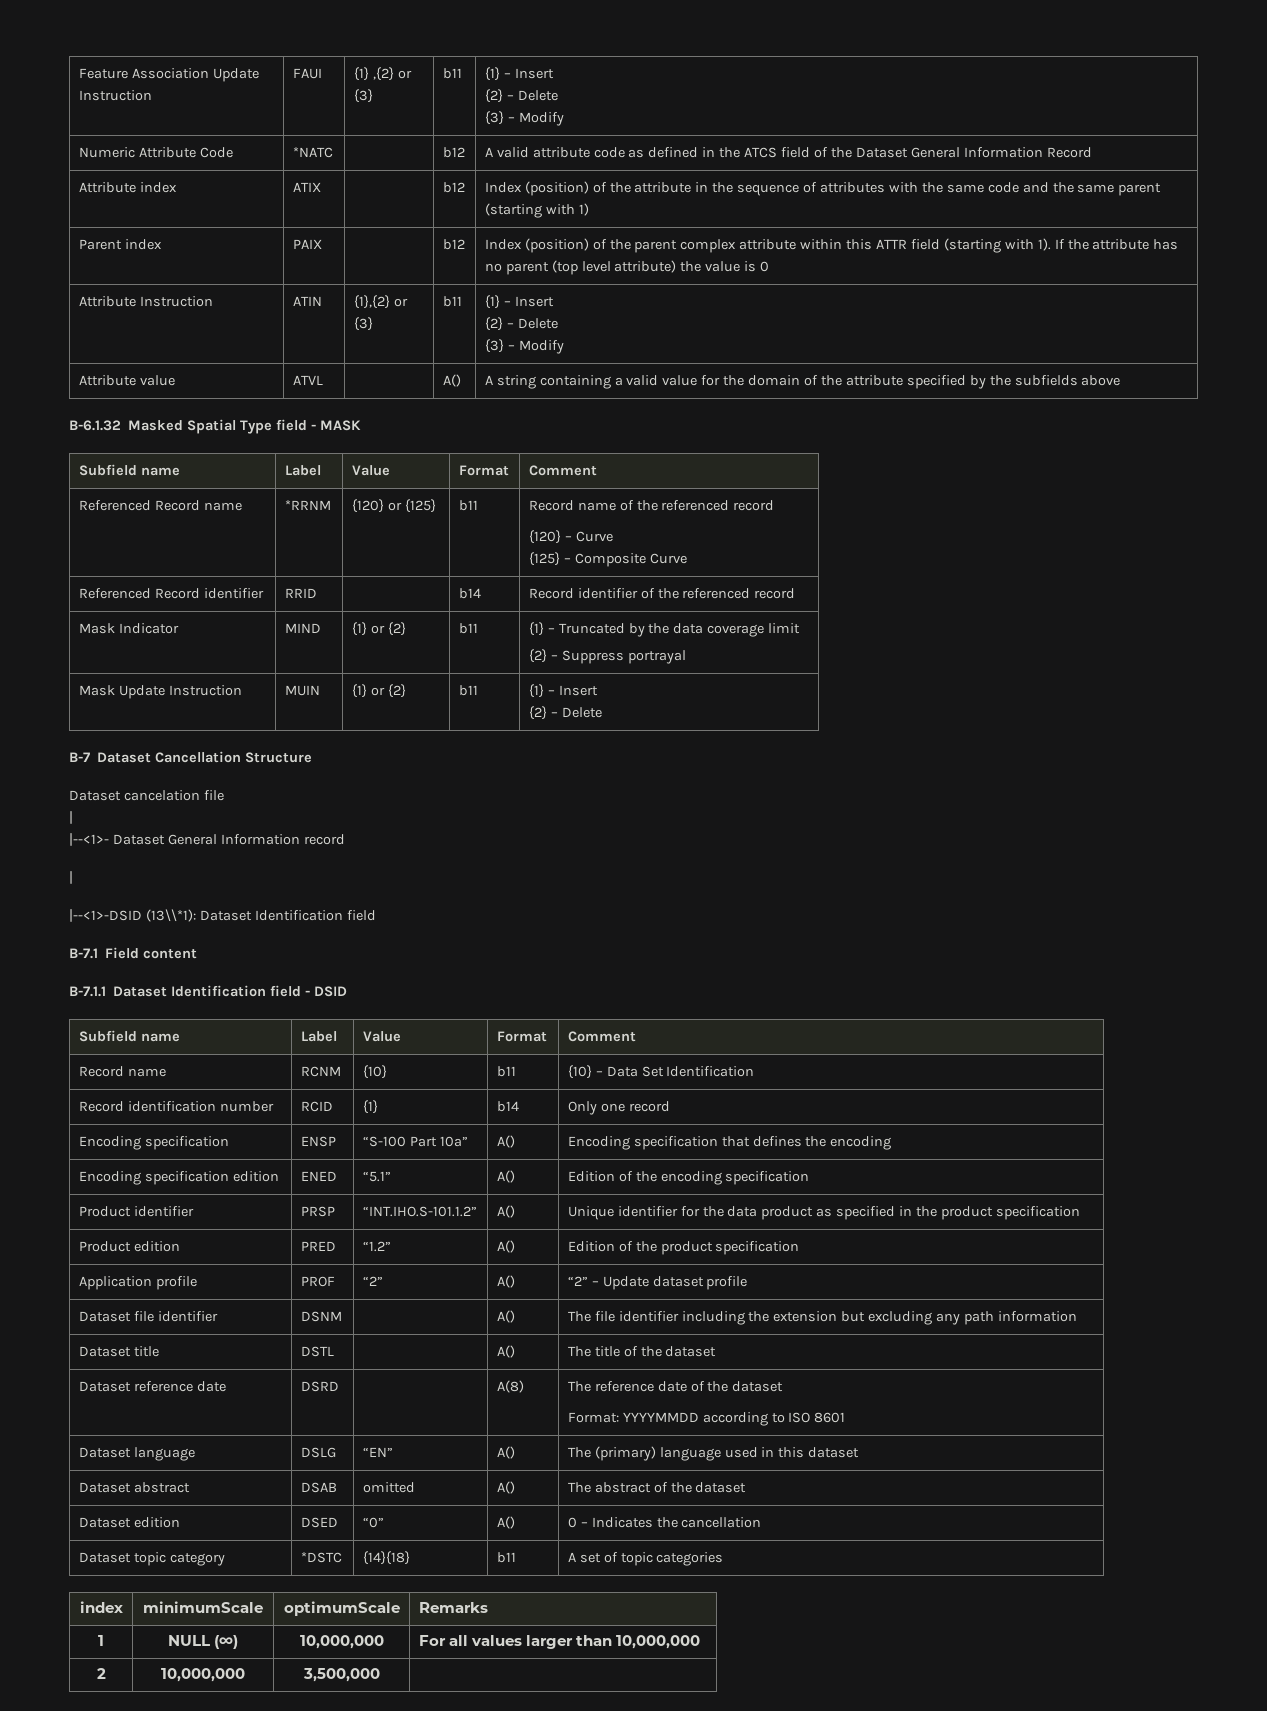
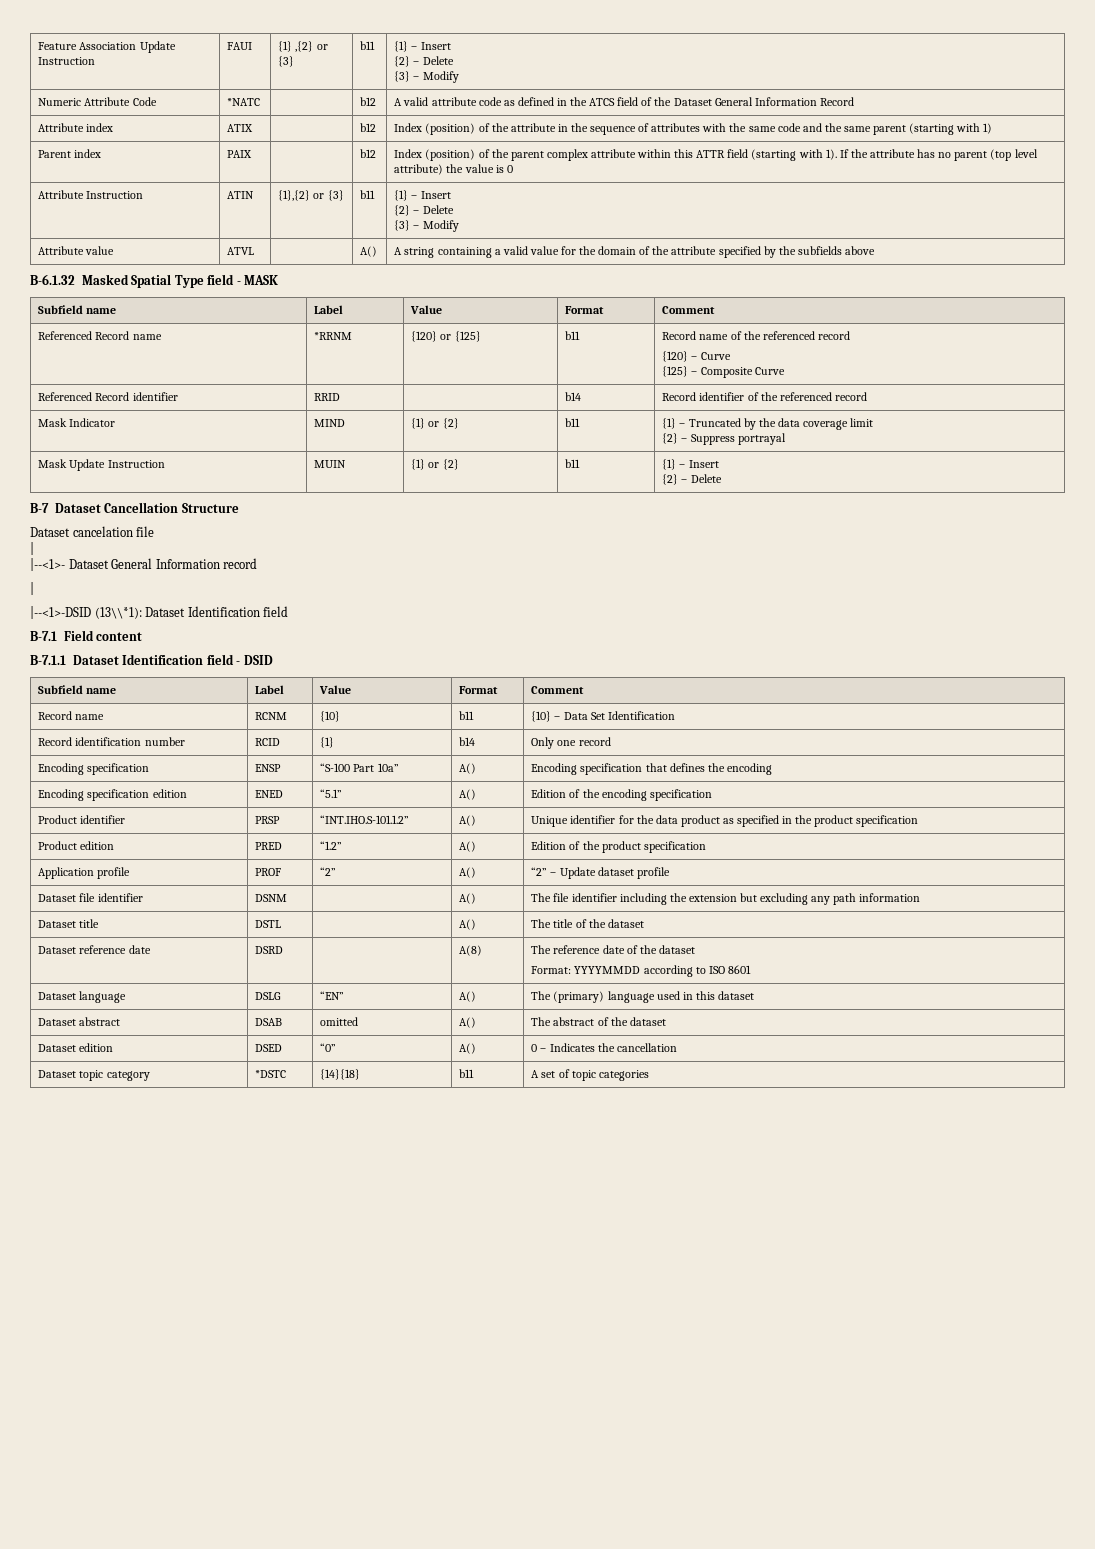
[79,1601,123,1613] [143,1601,263,1613] [283,1601,400,1616] [418,1602,488,1613] [98,1635,104,1646] [167,1635,239,1649] [299,1635,384,1649] [418,1635,701,1649] [96,1668,106,1679] [161,1668,245,1682] [302,1668,380,1682] // index | minimumScale | optimumScale | Remarks // 1 | NULL (∞) | 10,000,000 | For all values larger than 10,000,000 // 2 | 10,000,000 | 3,500,000 | -> (649, 1075) none

